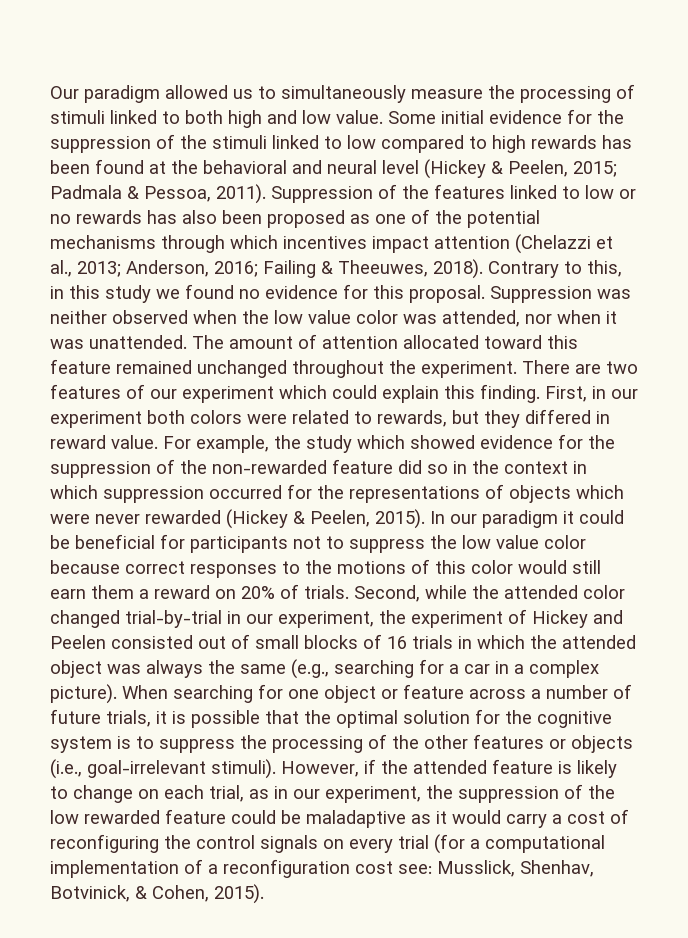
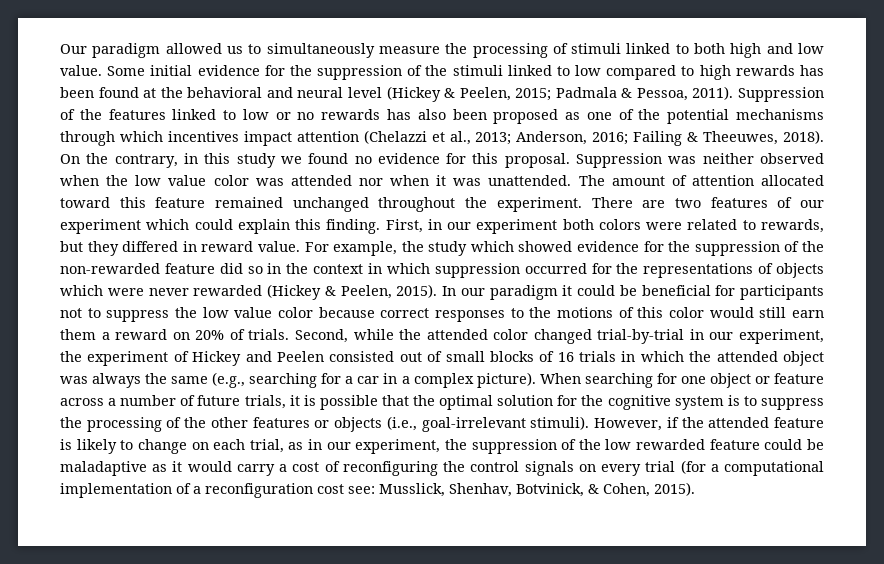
[488,260,622,278] Contrary to this, -> [60,153,178,168] On the contrary,
[442,310,520,327] attended, -> [290,175,352,186] attended

